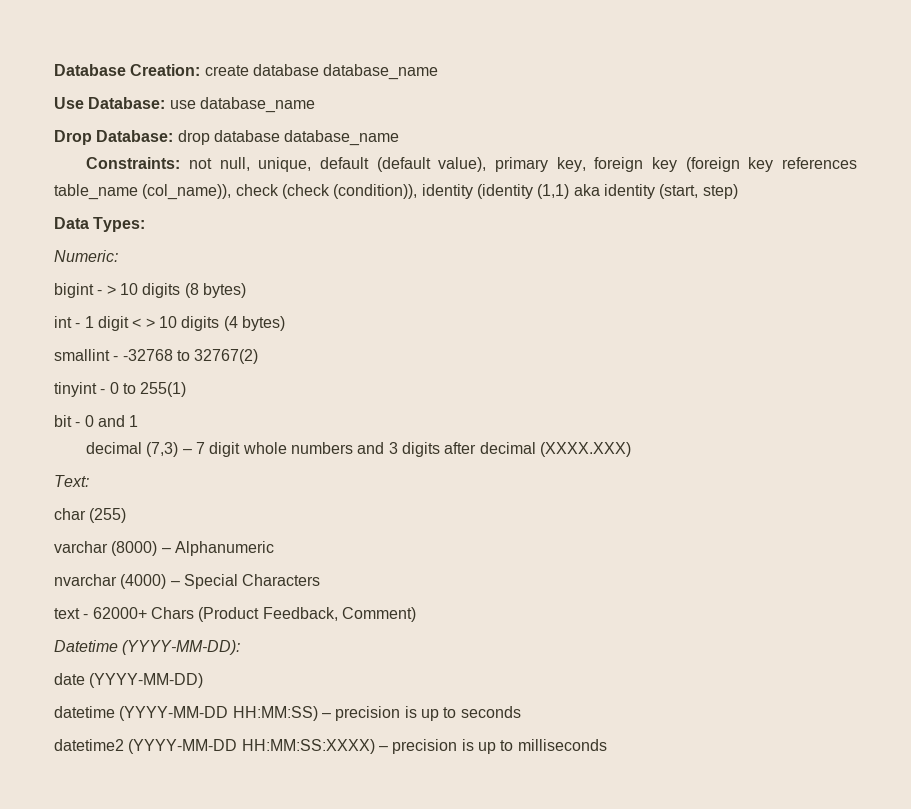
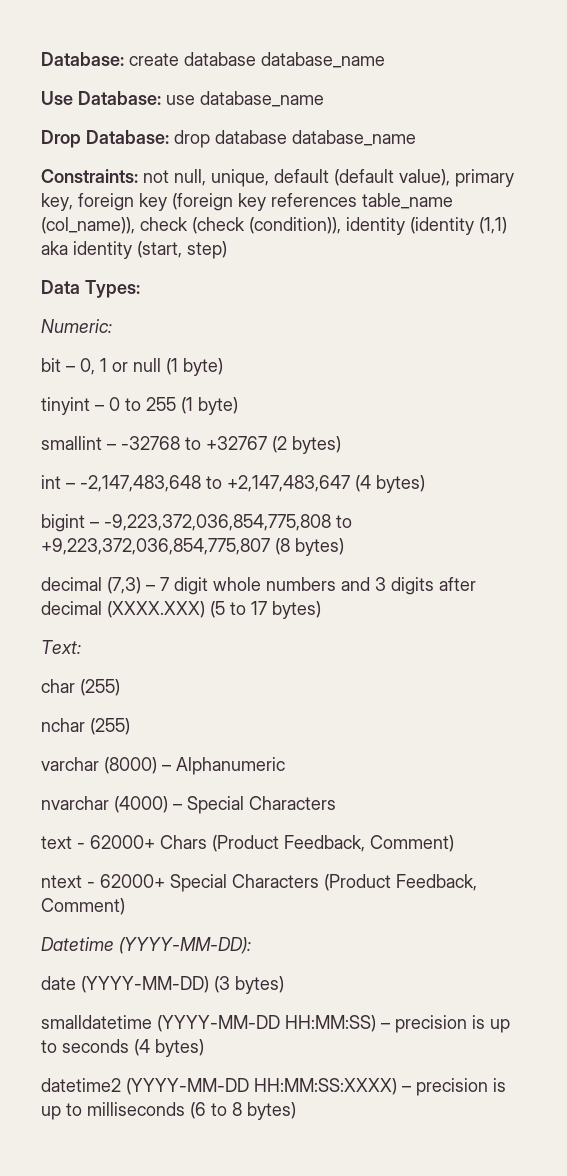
[54,64,201,76] Database Creation: -> [41,52,124,66] Database:
[54,283,246,298] [54,316,285,331] [54,349,259,364] [54,382,187,397] [54,415,139,427] bigint - > 10 digits (8 bytes) // int - 1 digit < > 10 digits (4 bytes) // smallint - -32768 to 32767(2) // tinyint - 0 to 255(1) // bit - 0 and 1 -> [41,358,223,376] [41,397,238,415] [41,436,341,454] [41,475,425,493] [41,514,352,532] [41,538,344,556] bit – 0, 1 or null (1 byte) // tinyint – 0 to 255 (1 byte) // smallint – -32768 to +32767 (2 bytes) // int – -2,147,483,648 to +2,147,483,647 (4 bytes) // bigint – -9,223,372,036,854,775,808 to +9,223,372,036,854,775,807 (8 bytes)
(632, 449) none -> [210,601,321,619] (5 to 17 bytes)
(127, 515) none -> [41,718,130,735] // nchar (255)
(416, 614) none -> [41,874,477,892] [41,898,125,915] // ntext - 62000+ Special Characters (Product Feedback, Comment)
[54,706,115,718] // datetime -> [214,976,284,994] [41,1015,152,1029] (3 bytes) // smalldatetime
(521, 712) none -> [134,1039,204,1057] (4 bytes)
(607, 745) none -> [190,1102,296,1120] (6 to 8 bytes)

